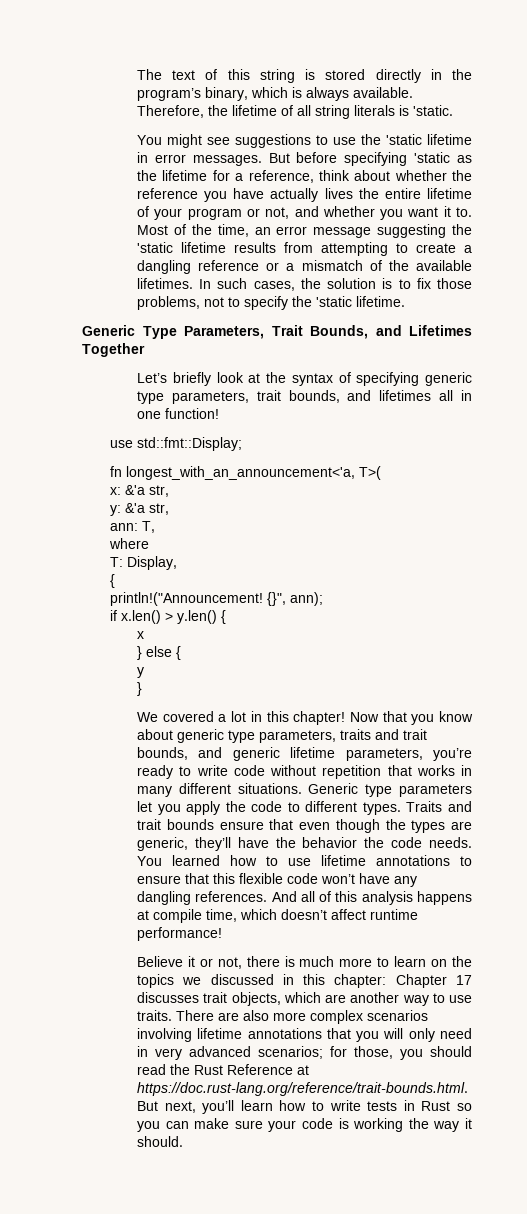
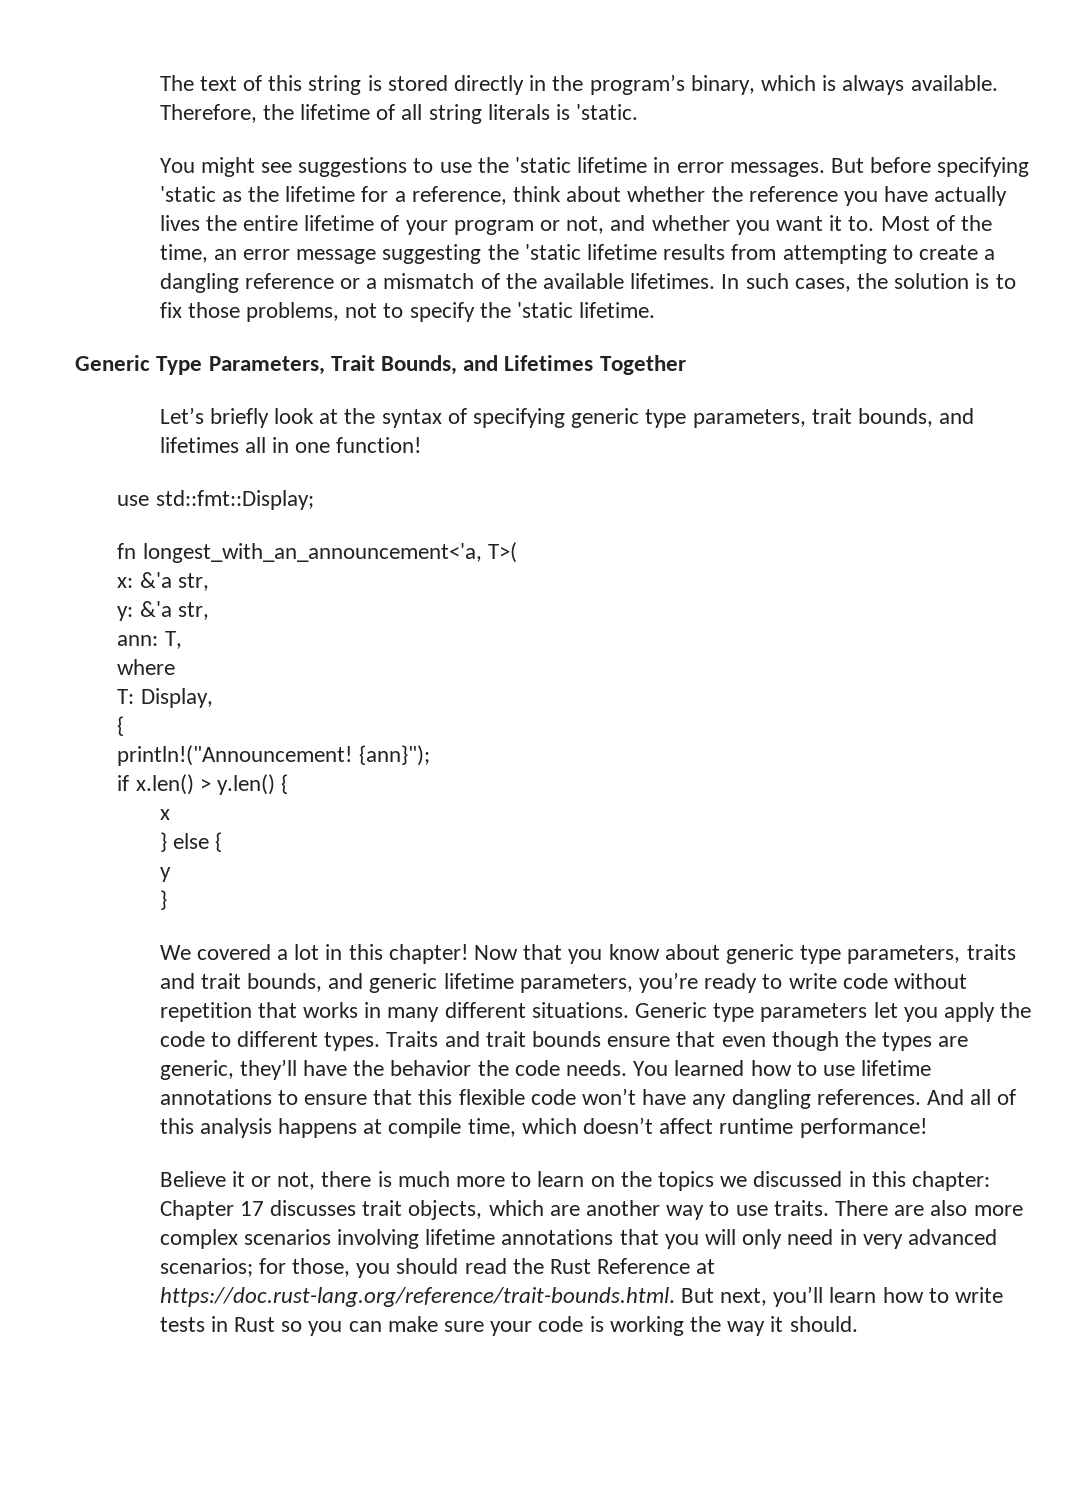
[266,592,323,606] {}", ann); -> [358,745,430,766] {ann}");

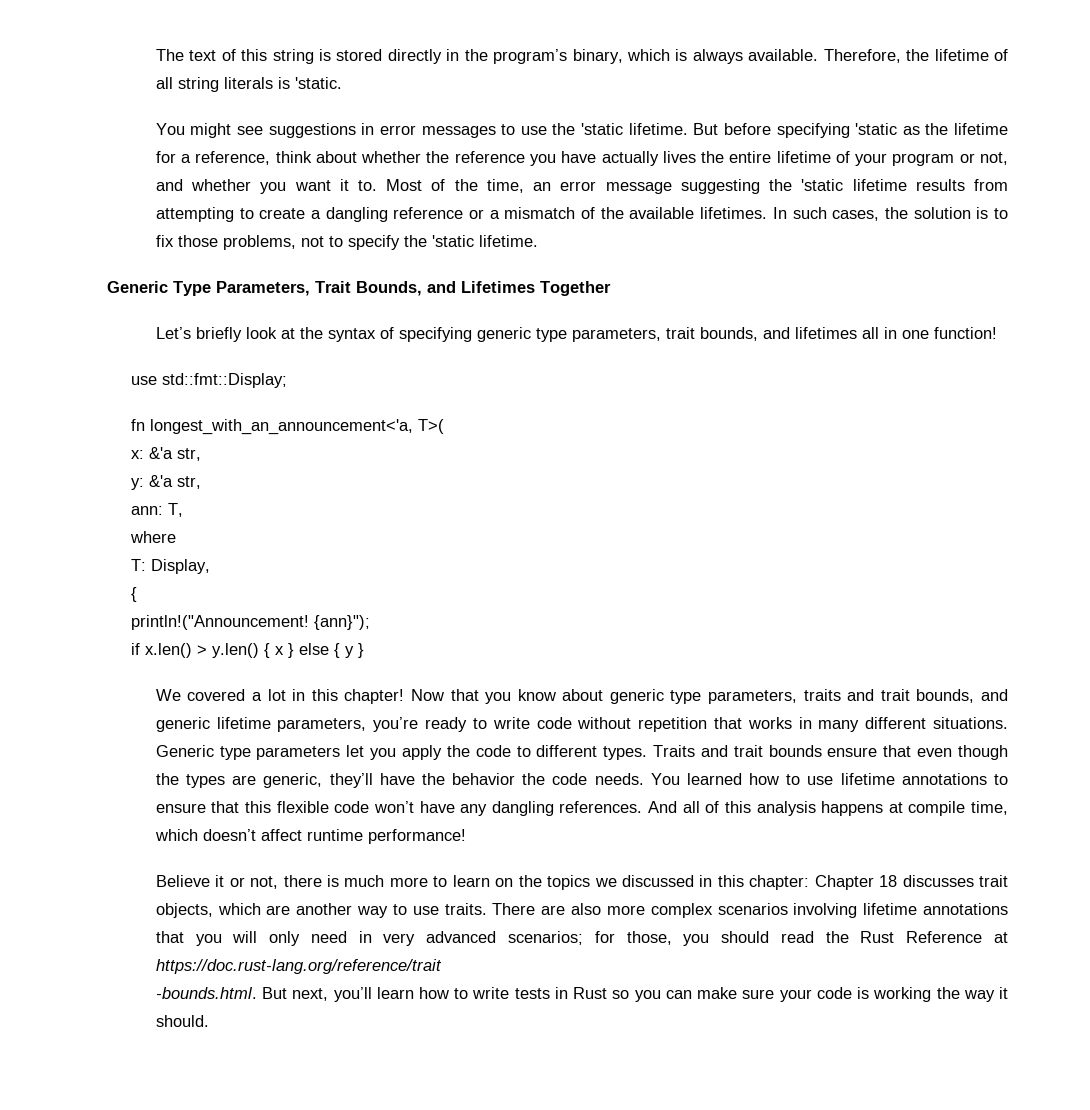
(408, 167) none -> [361,123,496,138] in error messages
[577,157,825,177] lifetime in error messages. -> [628,123,688,135] lifetime.
(289, 784) // -> (271, 650) none
(170, 814) // -> (285, 650) none
(222, 842) // -> (341, 650) none
(171, 874) // -> (355, 652) none
[239,1201,264,1216] 17 -> [879,875,898,887] 18
[159,1287,675,1307] https://doc.rust-lang.org/reference/trait-bounds.html. -> [155,959,442,974] [155,987,257,999] https://doc.rust-lang.org/reference/trait // -bounds.html.

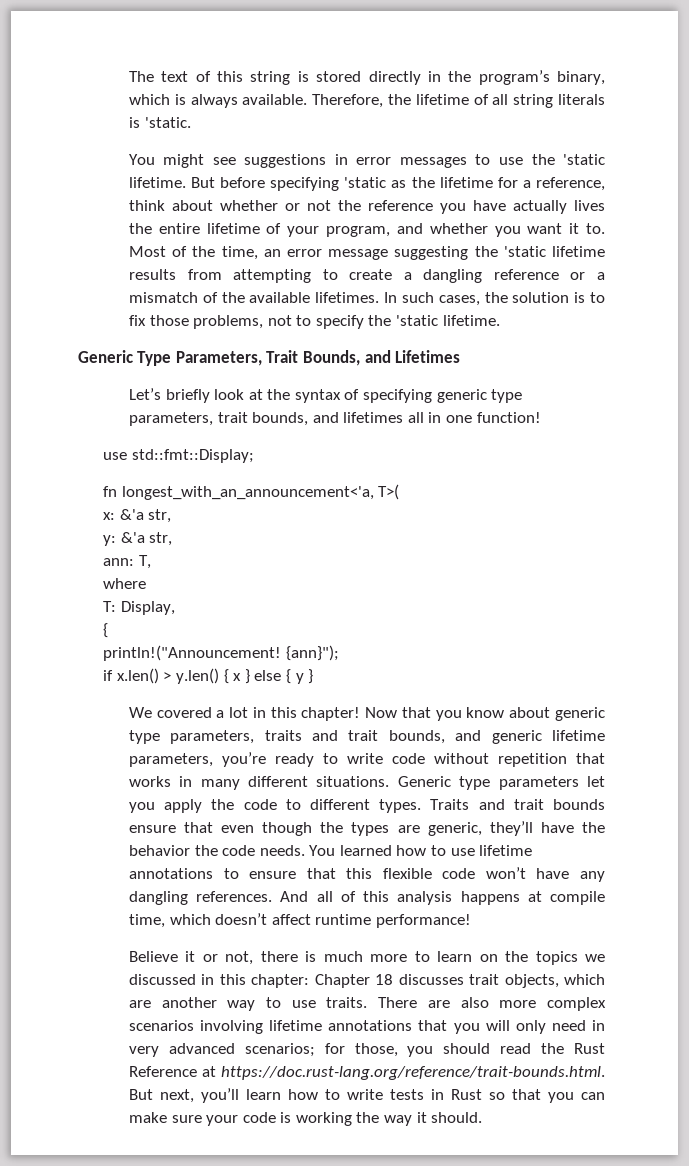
(422, 157) none -> [284,200,331,211] or not
[892,152,1008,166] program or not, -> [326,226,391,237] program,
[539,281,611,296] Together -> (461, 356) none
[155,959,442,974] [155,987,257,999] https://doc.rust-lang.org/reference/trait // -bounds.html. -> [221,1066,605,1080] https://doc.rust-lang.org/reference/trait-bounds.html.
(630, 994) none -> [511,1089,541,1100] that

